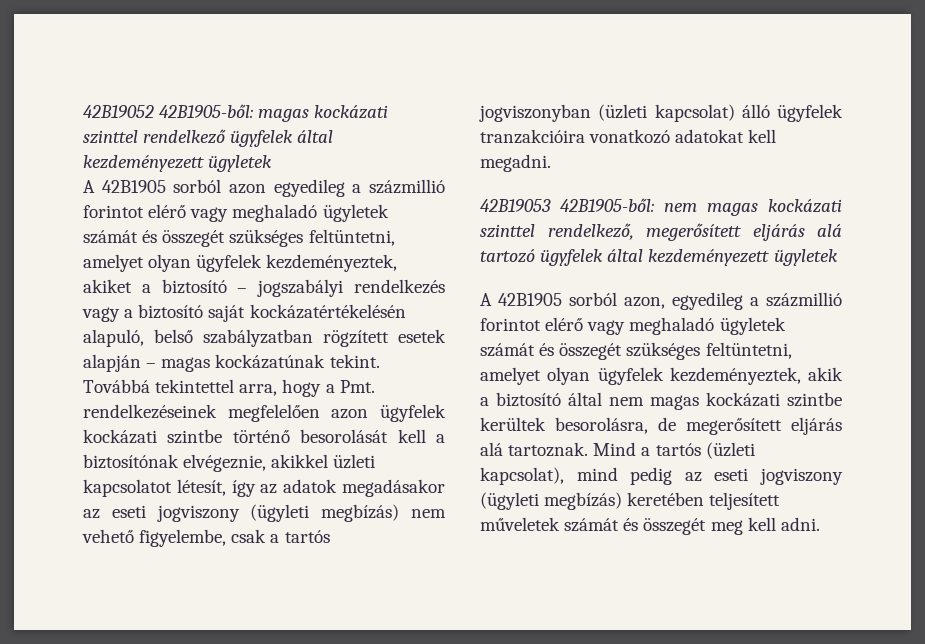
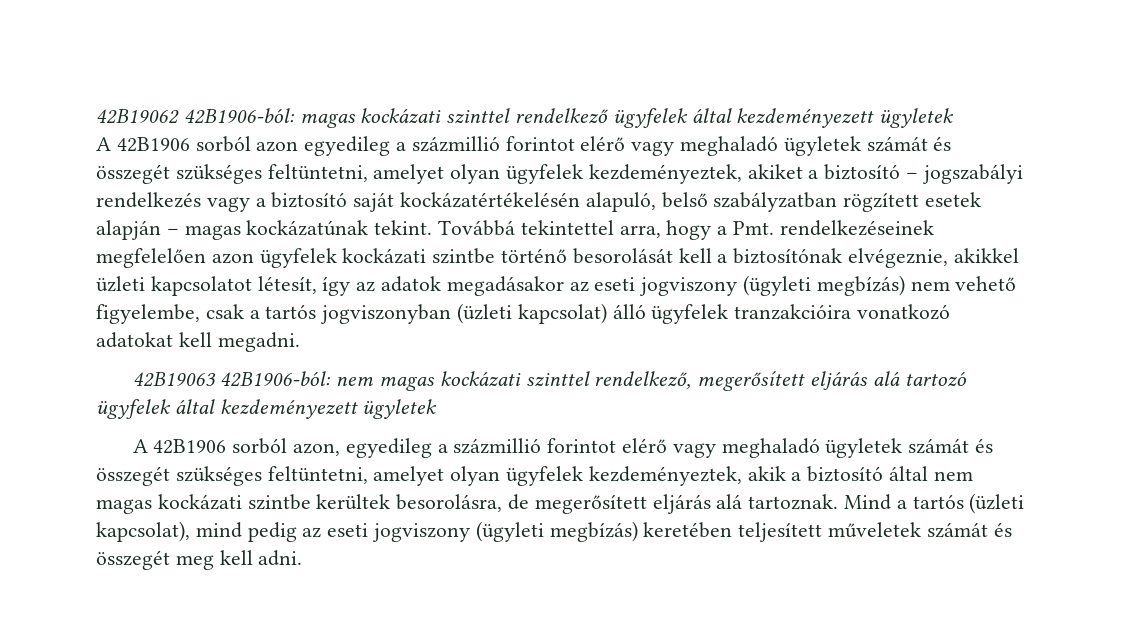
[83,104,254,118] 42B19052 42B1905-ből: -> [96,108,295,124] 42B19062 42B1906-ból:
[101,180,166,193] 42B1905 -> [116,137,190,152] 42B1906
[480,198,654,212] 42B19053 42B1905-ből: -> [132,371,332,387] 42B19063 42B1906-ból:
[498,293,562,306] 42B1905 -> [153,439,227,454] 42B1906

